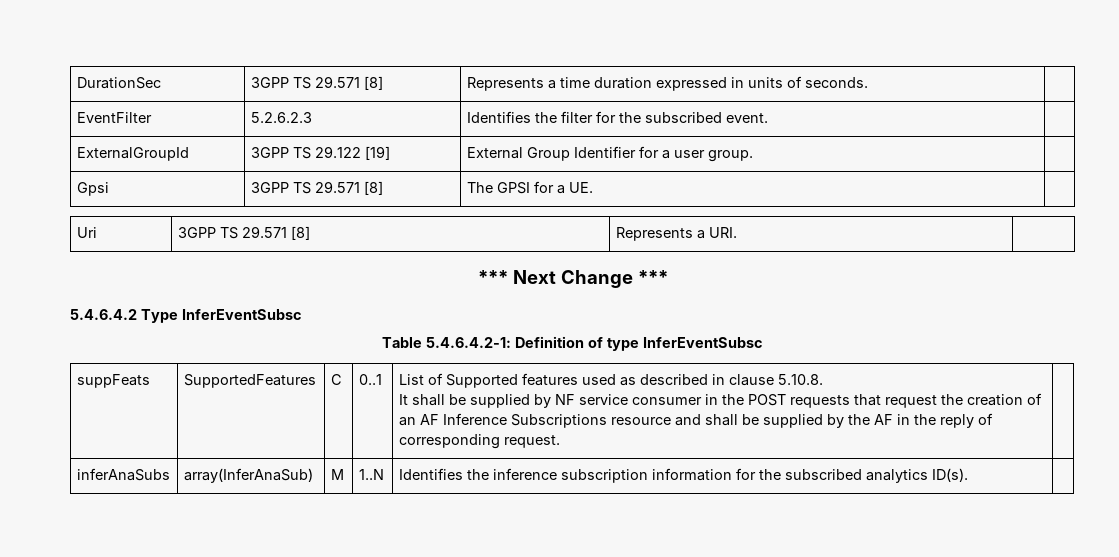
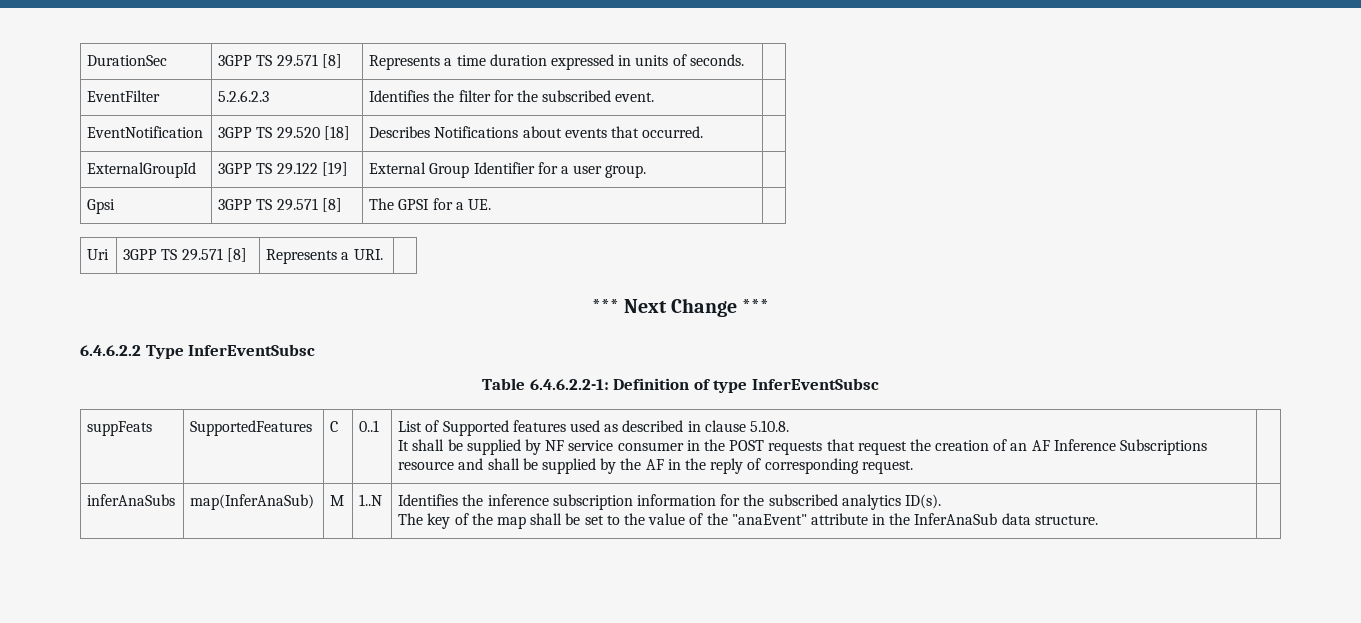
(768, 118) none -> [87,126,204,138] [218,126,350,140] [369,126,704,138] // EventNotification | 3GPP TS 29.520 [18] | Describes Notifications about events that occurred. |
[70,309,137,320] 5.4.6.4.2 -> [80,345,141,356] 6.4.6.2.2
[426,337,511,348] 5.4.6.4.2-1: -> [529,379,609,390] 6.4.6.2.2-1:
[183,468,313,483] array(InferAnaSub) -> [190,494,315,510] map(InferAnaSub)
(968, 475) none -> [398,513,1098,529] // The key of the map shall be set to the value of the "anaEvent" attribute in the InferAnaSub data structure.

